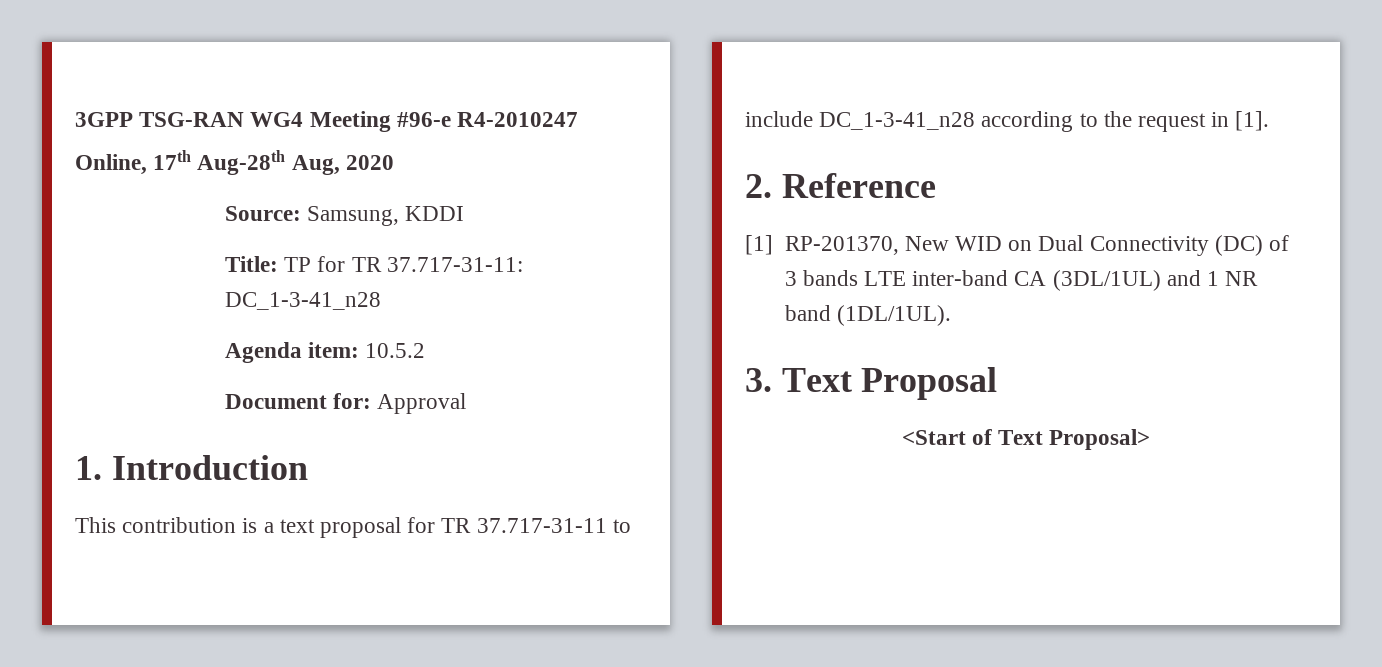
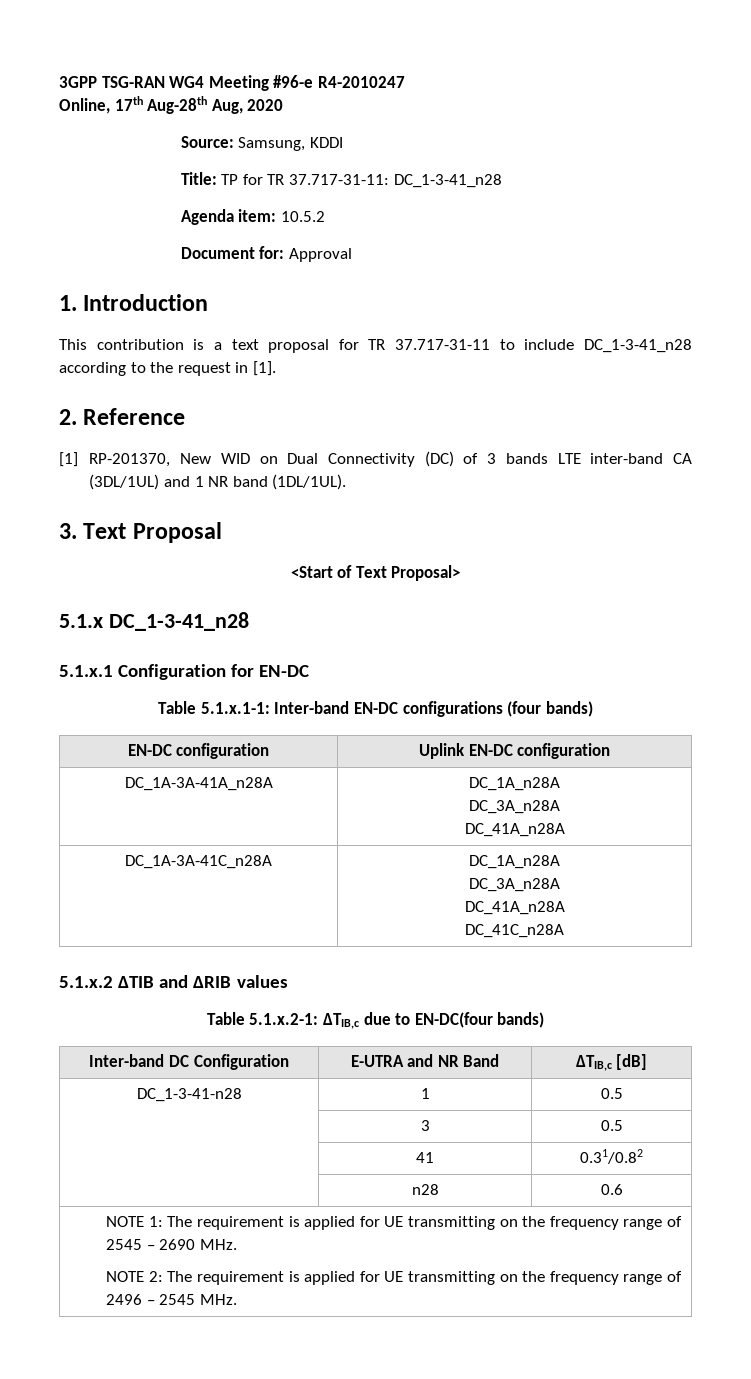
(1151, 439) none -> [59,612,249,631] [59,664,310,680] [158,701,593,717] [127,743,270,759] [418,743,611,759] [124,777,273,791] [469,777,560,791] [469,800,560,814] [464,823,565,837] [125,855,272,869] [469,855,560,869] [469,878,560,892] [464,901,565,915] [465,924,564,938] [59,975,288,988] [206,1012,545,1029] [89,1054,289,1070] [350,1054,500,1067] [575,1054,648,1071] [136,1088,242,1102] [420,1088,430,1099] [600,1088,623,1099] [420,1120,430,1131] [600,1120,623,1131] [416,1152,434,1163] [580,1149,643,1164] [411,1184,439,1195] [600,1184,623,1195] [106,1216,682,1230] [106,1239,237,1250] [106,1271,682,1285] [106,1294,237,1305] // 5.1.x DC_1-3-41_n28 // 5.1.x.1 Configuration for EN-DC // Table 5.1.x.1-1: Inter-band EN-DC configurations (four bands) // EN-DC configuration | Uplink EN-DC configuration // DC_1A-3A-41A_n28A | DC_1A_n28A // DC_3A_n28A // DC_41A_n28A // DC_1A-3A-41C_n28A | DC_1A_n28A // DC_3A_n28A // DC_41A_n28A // DC_41C_n28A // 5.1.x.2 ∆TIB and ∆RIB values // Table 5.1.x.2-1: ΔTIB,c due to EN-DC(four bands) // Inter-band DC Configuration | E-UTRA and NR Band | ΔTIB,c [dB] // DC_1-3-41-n28 | 1 | 0.5 // | 3 | 0.5 // | 41 | 0.31/0.82 // | n28 | 0.6 // NOTE 1: The requirement is applied for UE transmitting on the frequency range of 2545 – 2690 MHz. // NOTE 2: The requirement is applied for UE transmitting on the frequency range of 2496 – 2545 MHz.

